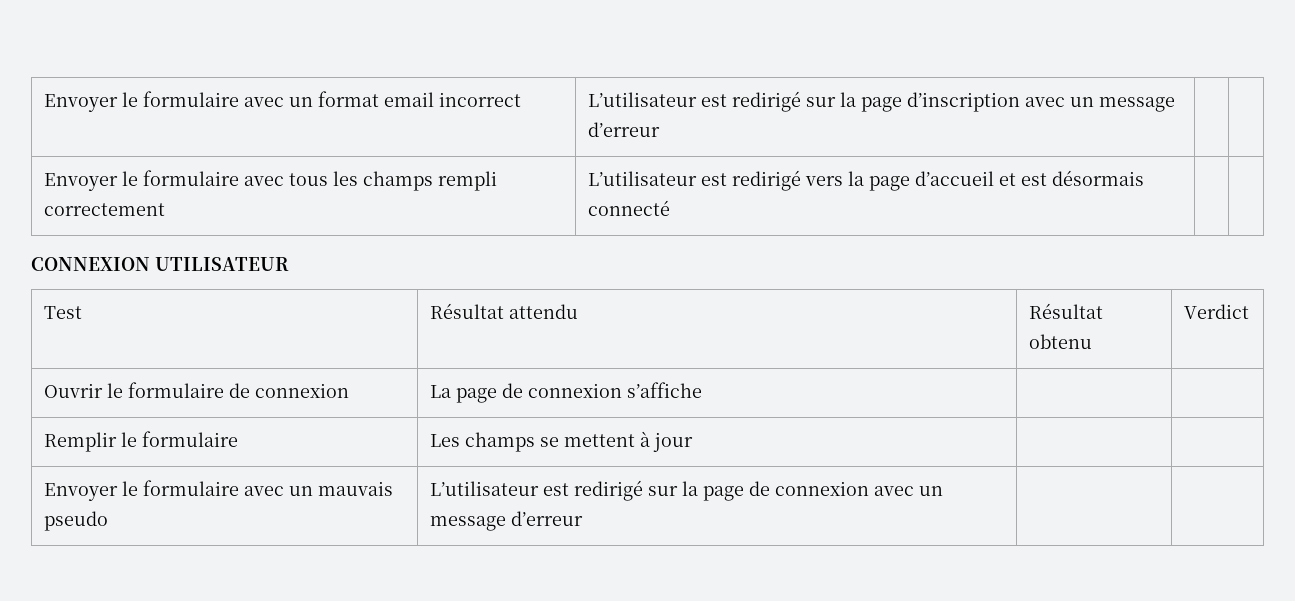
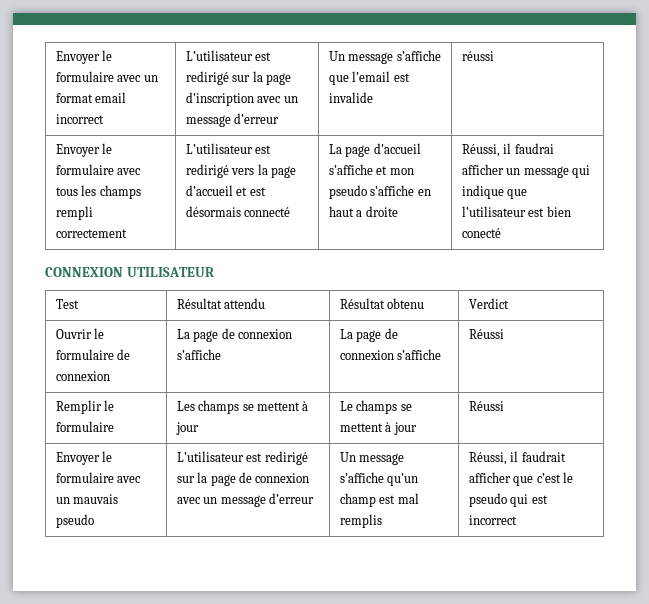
(660, 129) | -> [328,50,441,64] [328,71,410,85] [328,92,373,103] [461,51,494,61] Un message s’affiche que l’email est invalide | réussi
(670, 208) | -> [328,143,421,157] [328,164,414,175] [328,185,431,199] [328,206,398,217] [461,143,554,157] [461,164,590,178] [461,185,528,199] [461,206,571,217] [461,228,501,238] La page d’accueil s’affiche et mon pseudo s’affiche en haut a droite | Réussi, il faudrai afficher un message qui indique que l’utilisateur est bien conecté
(702, 390) | -> [339,328,398,342] [339,349,442,360] [468,329,504,339] La page de connexion s’affiche | Réussi
(693, 442) | -> [339,400,412,414] [339,422,417,435] [468,401,504,411] Le champs se mettent à jour | Réussi
(583, 518) | -> [339,452,405,465] [339,472,419,486] [339,493,419,507] [339,514,382,528] [468,451,566,465] [468,472,573,486] [468,493,548,507] [468,515,517,525] Un message s’affiche qu’un champ est mal remplis | Réussi, il faudrait afficher que c’est le pseudo qui est incorrect

